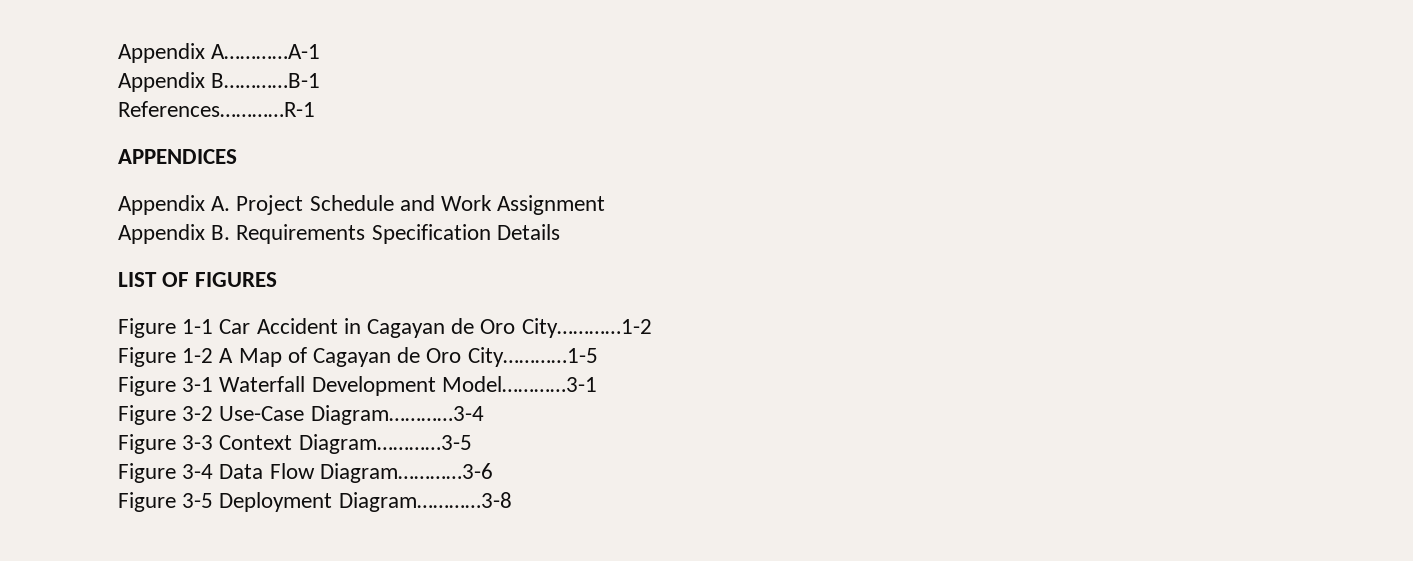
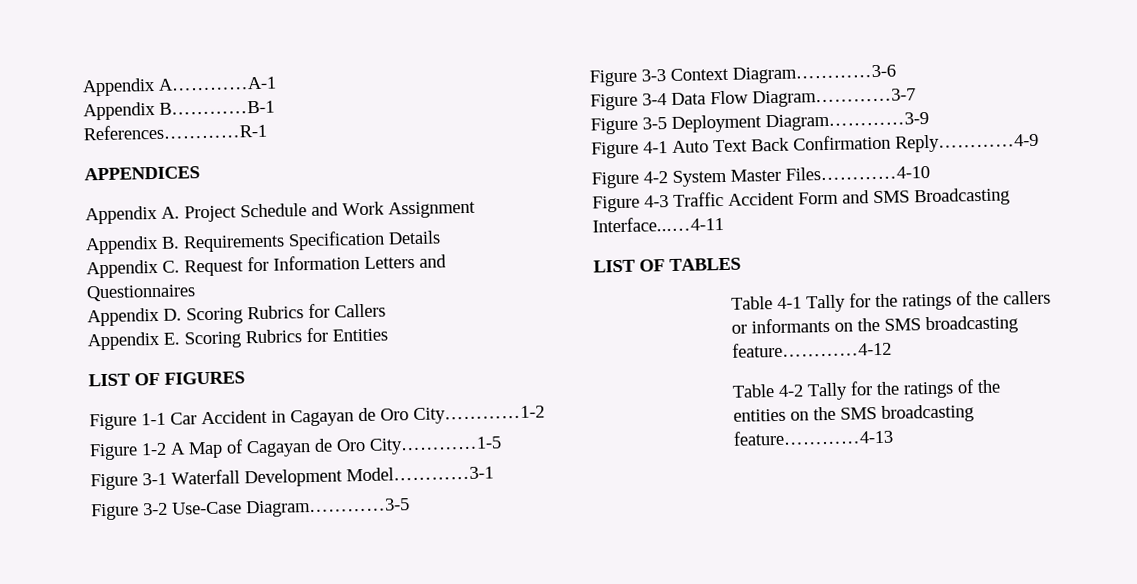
(560, 232) none -> [86,254,447,279] [86,284,196,302] [87,303,386,327] [87,327,388,351] // Appendix C. Request for Information Letters and Questionnaires // Appendix D. Scoring Rubrics for Callers // Appendix E. Scoring Rubrics for Entities
[310,405,484,425] Diagram…………3-4 -> [245,498,410,518] Diagram…………3-5
[298,434,472,454] Diagram…………3-5 -> [732,64,896,84] Diagram…………3-6
[319,463,493,483] Diagram…………3-6 -> [752,88,916,108] Diagram…………3-7
[338,492,512,512] Diagram…………3-8 -> [765,111,929,132] [591,132,1039,159] [591,164,930,189] [592,187,1010,213] [592,215,724,233] [593,257,741,273] [730,290,1051,313] [730,315,1018,335] [731,340,892,358] [731,379,1001,401] [732,404,974,423] [732,428,893,446] Diagram…………3-9 // Figure 4-1 Auto Text Back Confirmation Reply…………4-9 // Figure 4-2 System Master Files…………4-10 // Figure 4-3 Traffic Accident Form and SMS Broadcasting Interface...…4-11 // LIST OF TABLES // Table 4-1 Tally for the ratings of the callers or informants on the SMS broadcasting feature…………4-12 // Table 4-2 Tally for the ratings of the entities on the SMS broadcasting feature…………4-13

